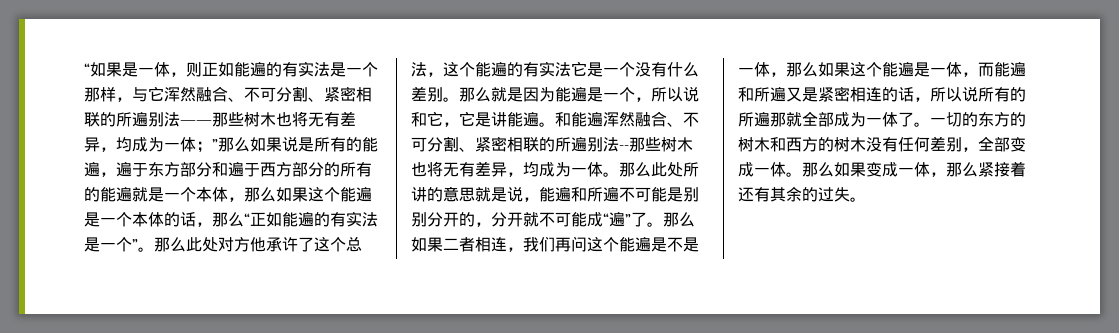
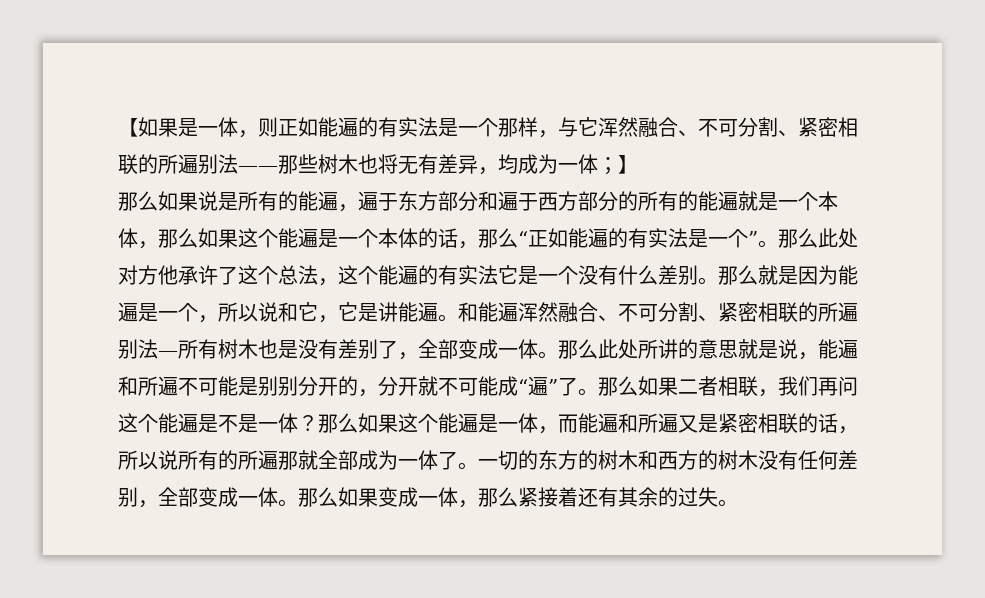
[84,63,90,75] “ -> [118,118,138,137] 【
[212,139,218,150] ” -> [618,155,638,174] 】 //
[619,137,693,152] [411,161,571,177] --那些树木也将无有差异，均成为 -> [158,339,498,360] —所有树木也是没有差别了，全部变成
[491,237,507,252] 连 -> [738,376,758,397] 联
[770,72,786,77] ， -> [298,415,318,431] ？
[866,87,882,102] 连 -> [778,413,798,434] 联

